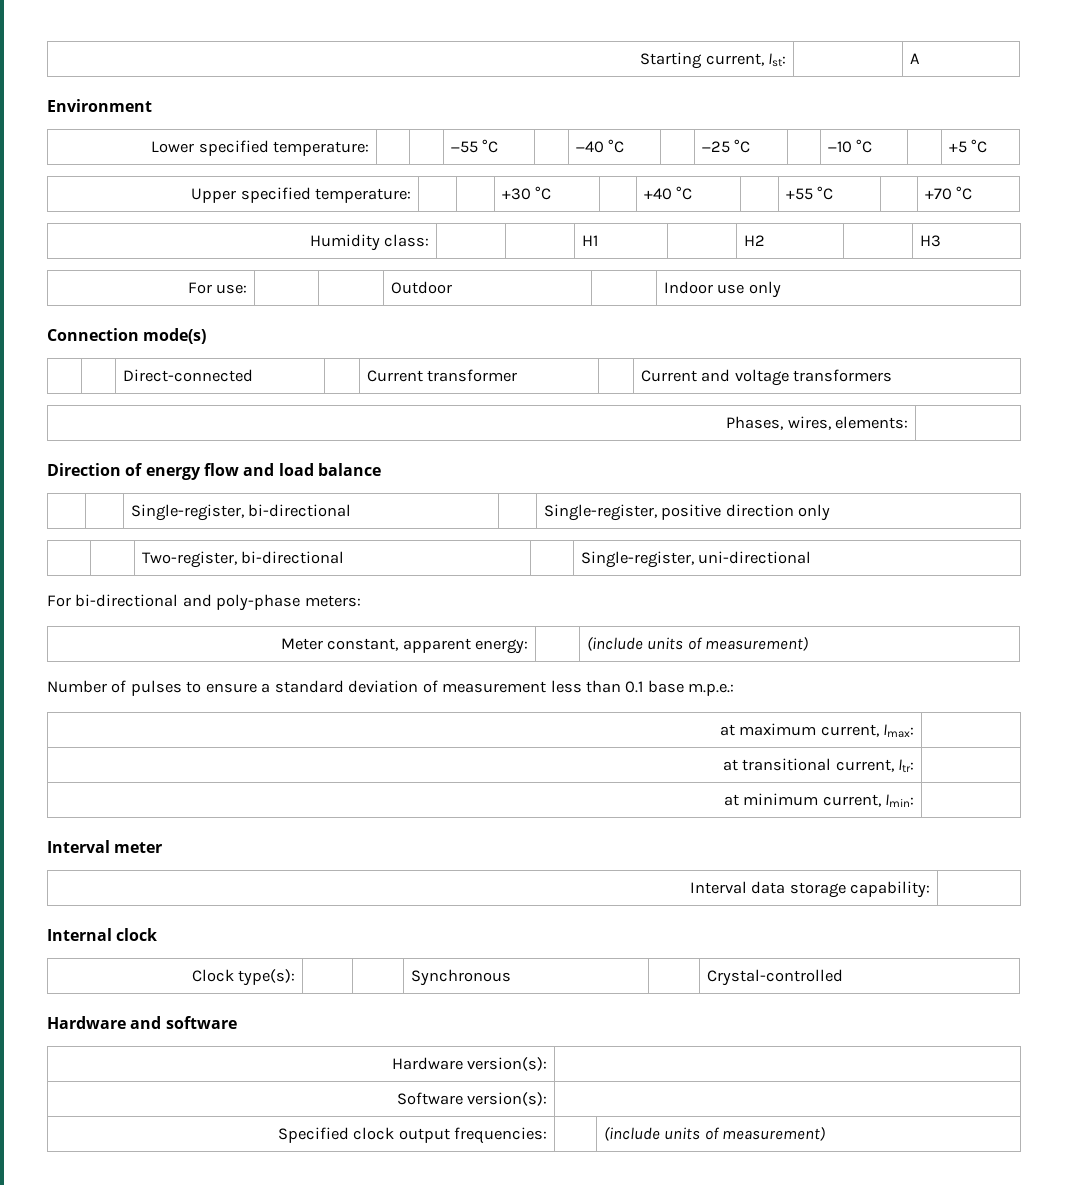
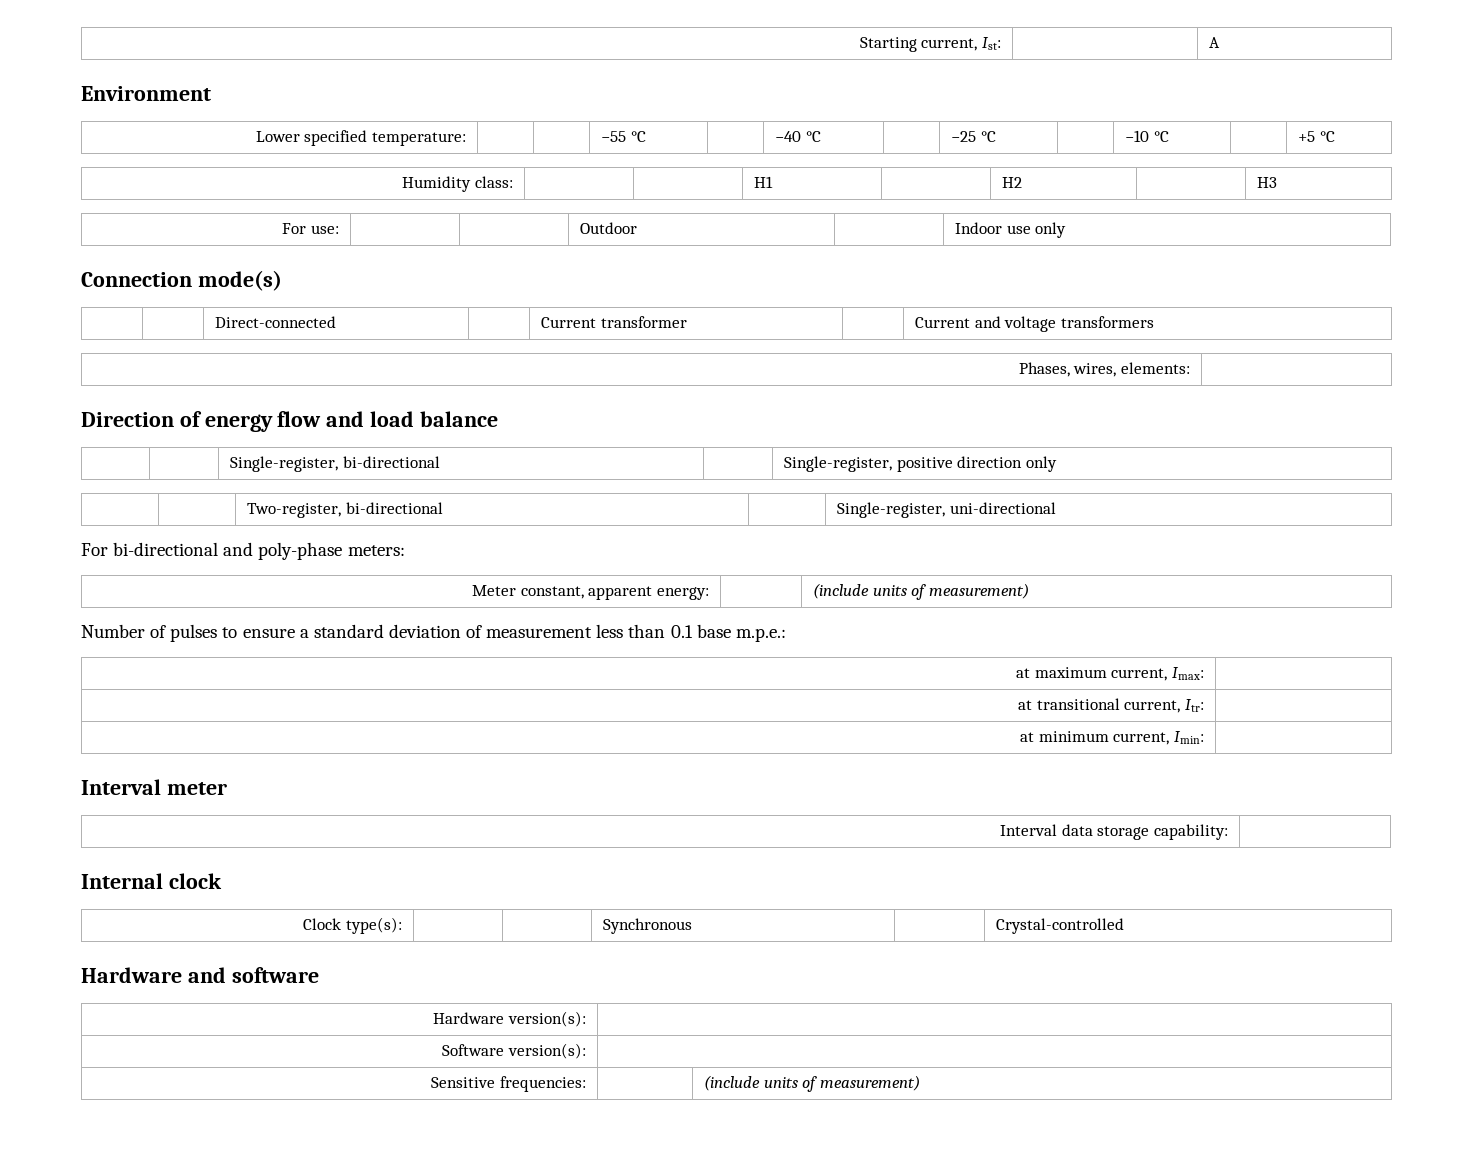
[191,187,412,203] [501,186,552,200] [643,186,693,200] [785,186,834,200] [924,186,973,200] // Upper specified temperature: | | | +30 °C | | +40 °C | | +55 °C | | +70 °C -> (1335, 136) none
[277,1127,450,1143] Specified clock output -> [431,1077,496,1088] Sensitive

